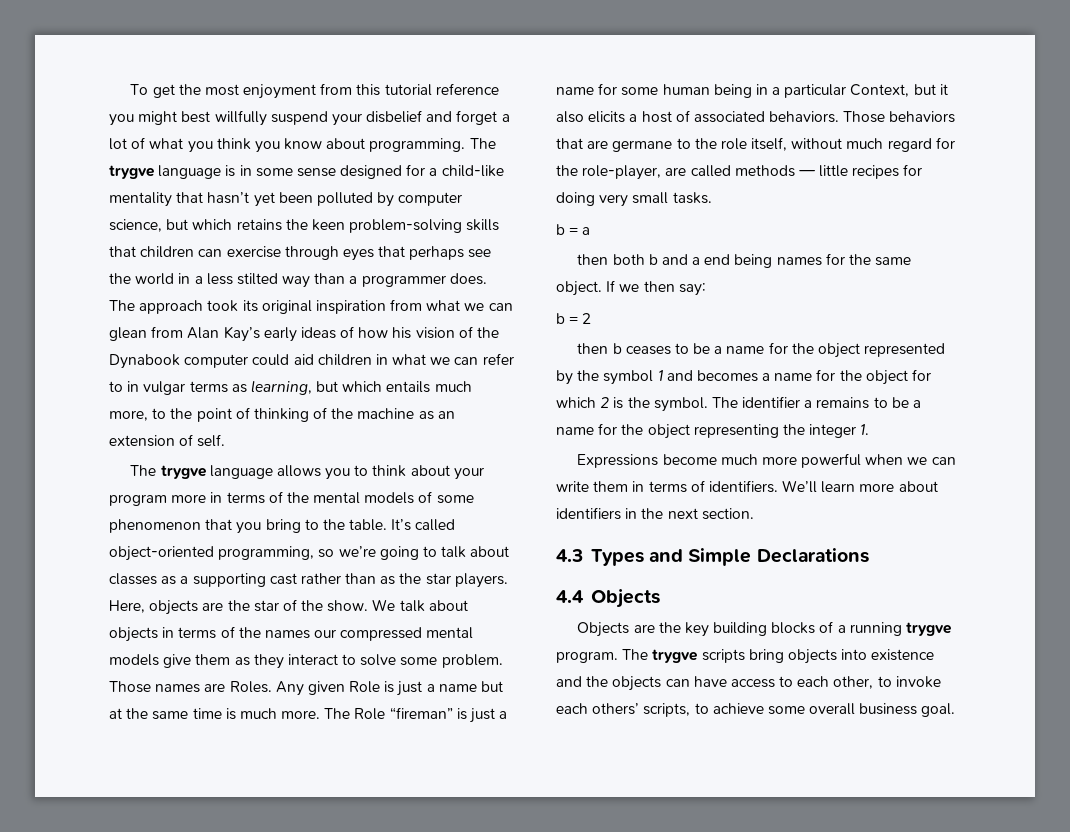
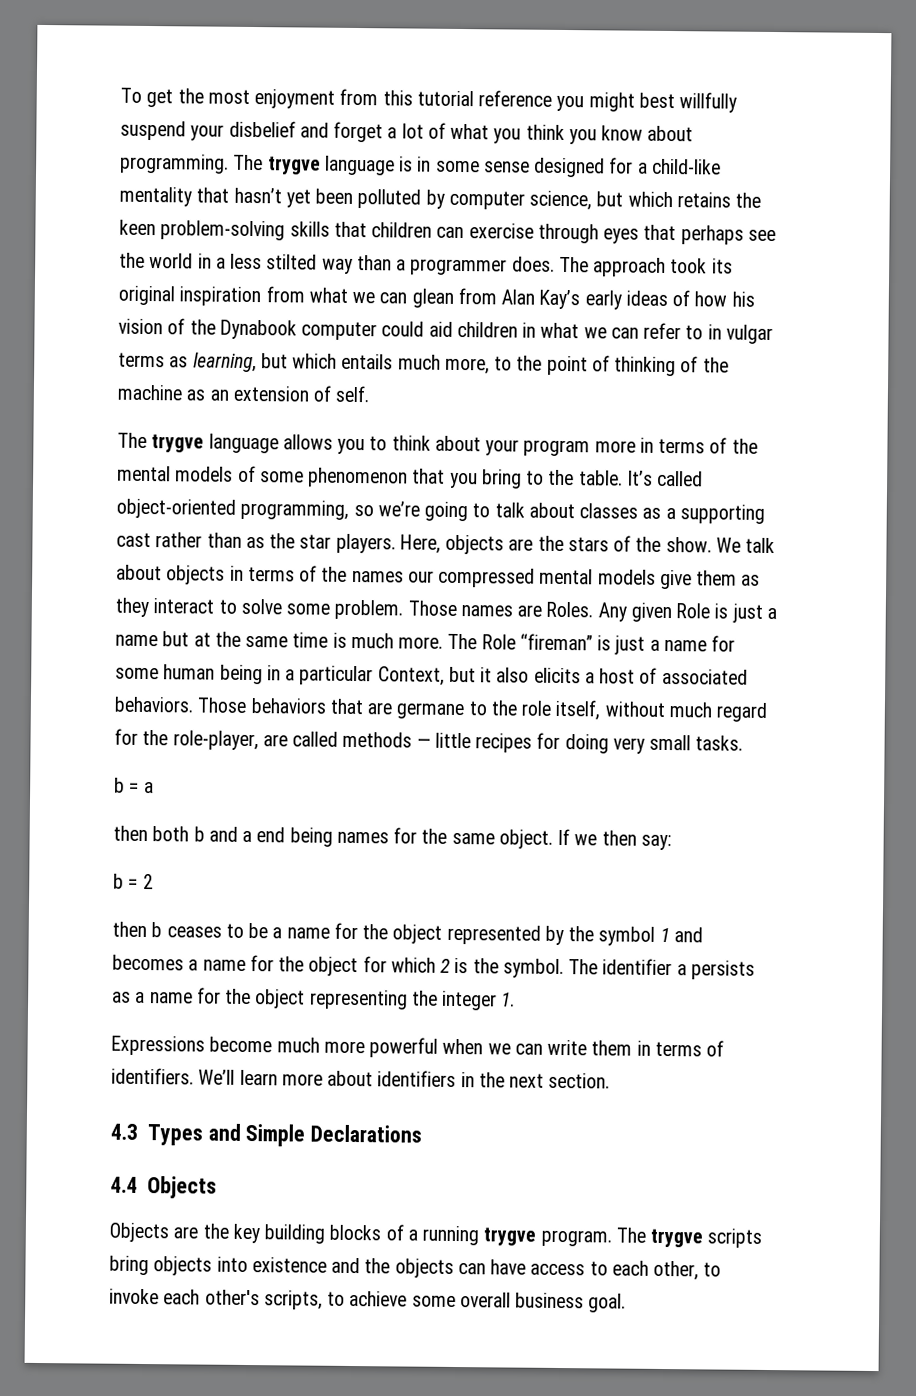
[253,600,279,612] star -> [567,537,609,552] stars
[816,397,909,409] remains to be -> [690,960,755,980] [112,991,131,1003] persists as
[592,703,640,715] others’ -> [204,1289,260,1306] other's

